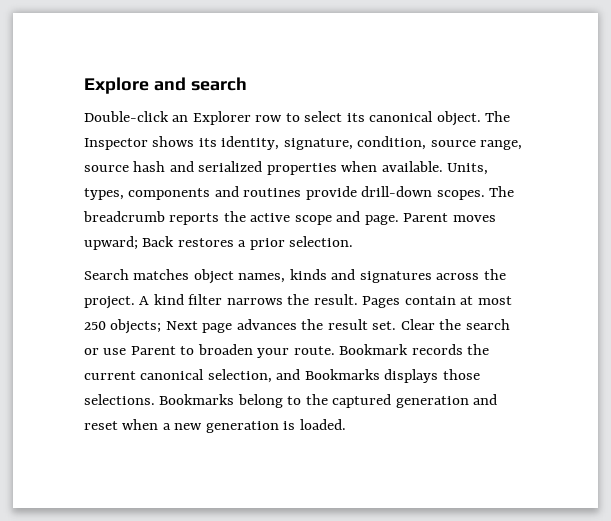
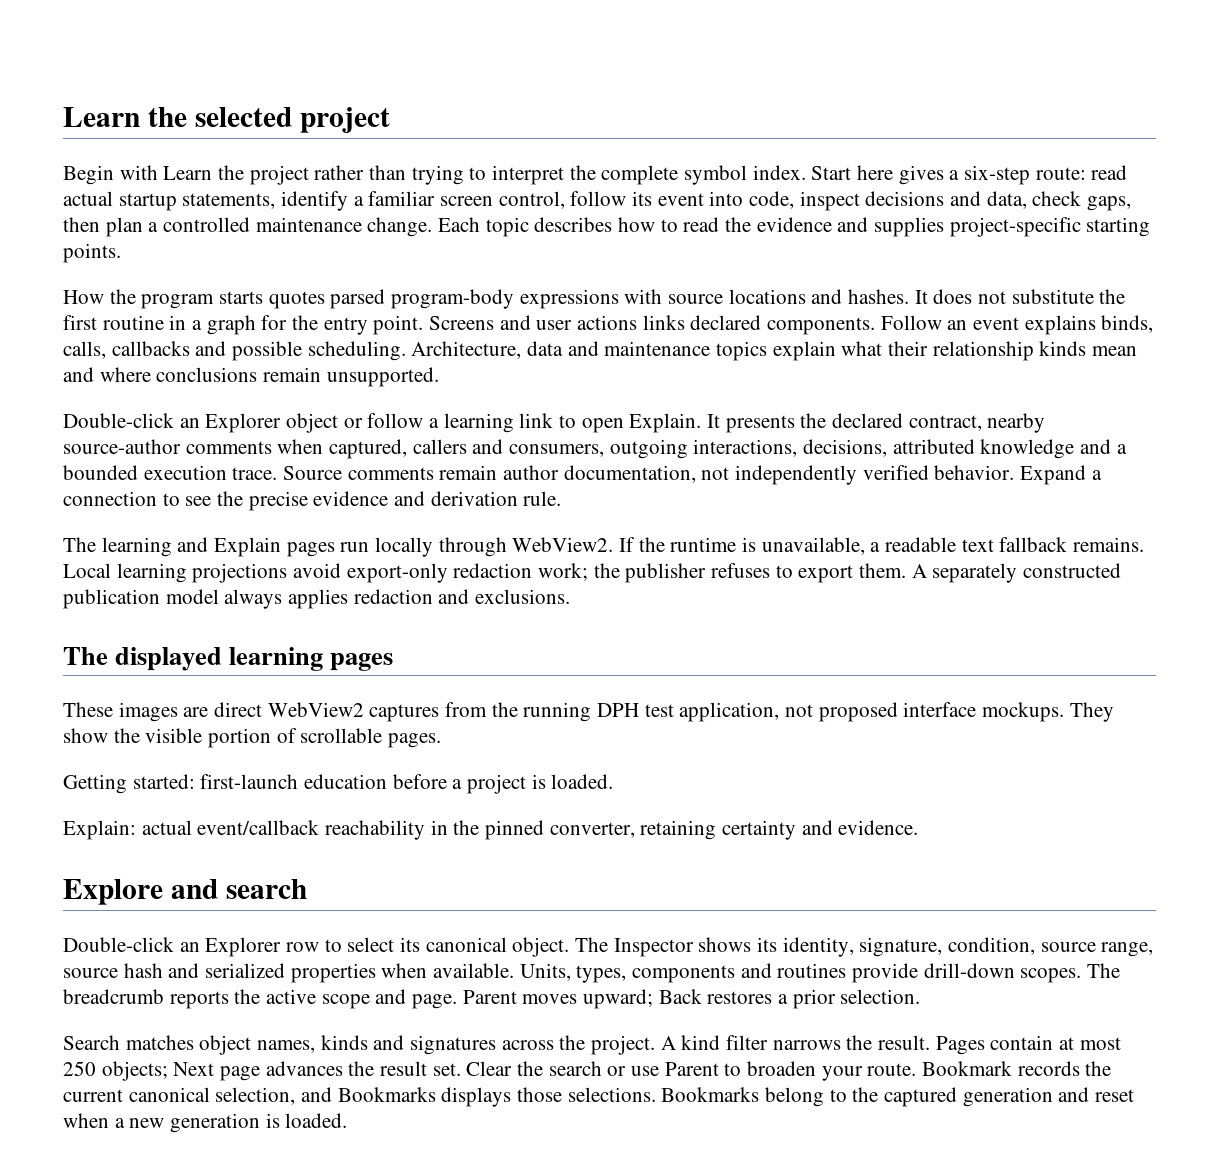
(84, 85) none -> [63,107,390,133] [63,165,1128,185] [63,191,1132,211] [63,217,1151,237] [63,243,121,263] [63,289,1126,309] [63,315,1154,335] [63,341,1138,361] [63,367,439,387] [63,413,1046,433] [63,439,1127,459] [63,465,1102,485] [63,491,562,511] [63,537,1145,557] [63,563,1122,583] [63,589,571,609] [63,647,394,671] [63,702,1114,722] [63,728,442,748] [63,774,614,794] [63,820,919,840] Learn the selected project // Begin with Learn the project rather than trying to interpret the complete symbol index. Start here gives a six-step route: read actual startup statements, identify a familiar screen control, follow its event into code, inspect decisions and data, check gaps, then plan a controlled maintenance change. Each topic describes how to read the evidence and supplies project-specific starting points. // How the program starts quotes parsed program-body expressions with source locations and hashes. It does not substitute the first routine in a graph for the entry point. Screens and user actions links declared components. Follow an event explains binds, calls, callbacks and possible scheduling. Architecture, data and maintenance topics explain what their relationship kinds mean and where conclusions remain unsupported. // Double-click an Explorer object or follow a learning link to open Explain. It presents the declared contract, nearby source-author comments when captured, callers and consumers, outgoing interactions, decisions, attributed knowledge and a bounded execution trace. Source comments remain author documentation, not independently verified behavior. Expand a connection to see the precise evidence and derivation rule. // The learning and Explain pages run locally through WebView2. If the runtime is unavailable, a readable text fallback remains. Local learning projections avoid export-only redaction work; the publisher refuses to export them. A separately constructed publication model always applies redaction and exclusions. // The displayed learning pages // These images are direct WebView2 captures from the running DPH test application, not proposed interface mockups. They show the visible portion of scrollable pages. // Getting started: first-launch education before a project is loaded. // Explain: actual event/callback reachability in the pinned converter, retaining certainty and evidence. //

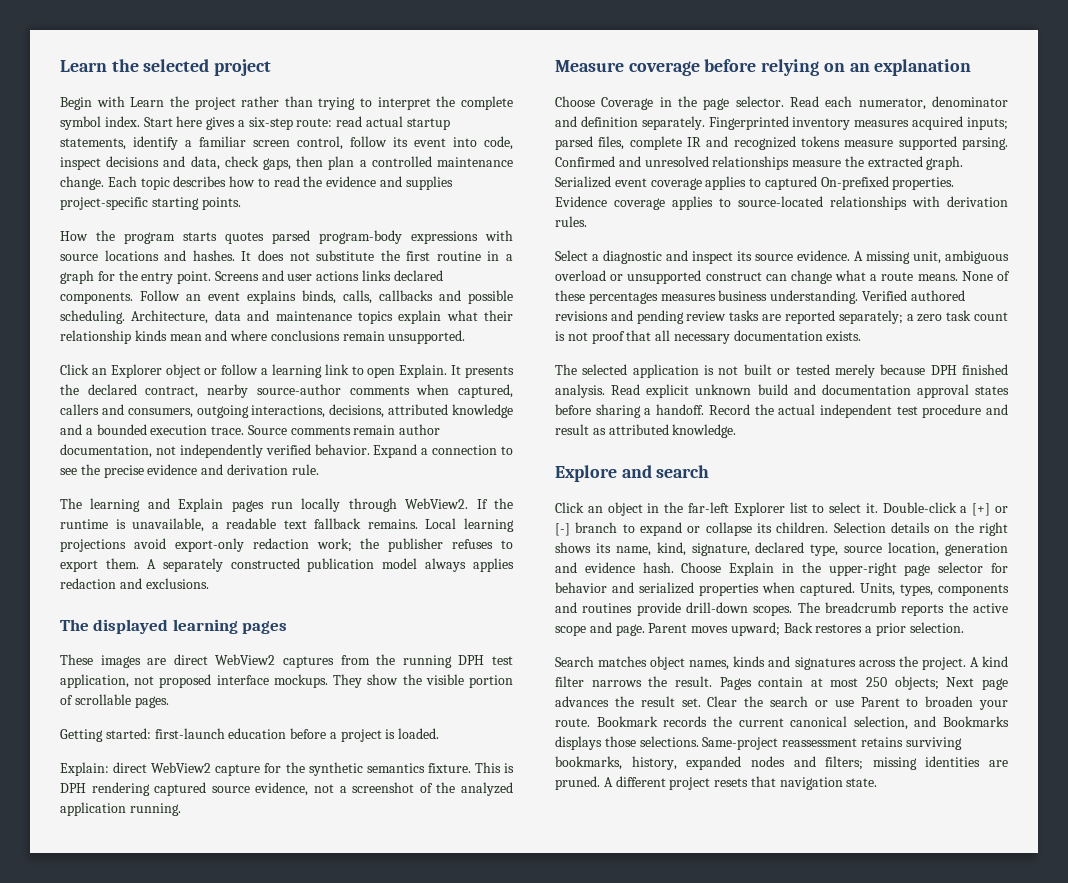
[63,413,174,428] Double-click -> [60,364,89,375] Click
[141,820,919,840] [63,879,307,905] [63,937,1154,957] [63,963,163,978] actual event/callback reachability in the pinned converter, retaining certainty and evidence. // Explore and search // Double-click an Explorer row to select its canonical object. The Inspector shows its identity, signature, condition, source range, source hash -> [113,762,514,776] [60,782,514,796] [60,802,181,816] [555,59,972,76] [555,96,1008,110] [555,116,1008,130] [555,136,1008,150] [555,156,964,170] [555,176,955,190] [555,196,1008,210] [555,216,587,227] [555,250,1009,264] [555,270,1010,284] [555,290,965,304] [555,310,1008,324] [555,330,862,344] [555,364,1008,378] [555,384,1009,398] [555,404,1008,418] [555,424,737,438] [555,465,710,482] [555,502,1008,516] [555,522,1008,536] [555,542,1009,556] [555,562,1008,576] [555,582,607,593] direct WebView2 capture for the synthetic semantics fixture. This is DPH rendering captured source evidence, not a screenshot of the analyzed application running. // Measure coverage before relying on an explanation // Choose Coverage in the page selector. Read each numerator, denominator and definition separately. Fingerprinted inventory measures acquired inputs; parsed files, complete IR and recognized tokens measure supported parsing. Confirmed and unresolved relationships measure the extracted graph. Serialized event coverage applies to captured On-prefixed properties. Evidence coverage applies to source-located relationships with derivation rules. // Select a diagnostic and inspect its source evidence. A missing unit, ambiguous overload or unsupported construct can change what a route means. None of these percentages measures business understanding. Verified authored revisions and pending review tasks are reported separately; a zero task count is not proof that all necessary documentation exists. // The selected application is not built or tested merely because DPH finished analysis. Read explicit unknown build and documentation approval states before sharing a handoff. Record the actual independent test procedure and result as attributed knowledge. // Explore and search // Click an object in the far-left Explorer list to select it. Double-click a [+] or [-] branch to expand or collapse its children. Selection details on the right shows its name, kind, signature, declared type, source location, generation and evidence hash. Choose Explain in the upper-right page selector for behavior
[433,963,515,978] available. -> [800,582,855,596] captured.
[661,1087,1135,1107] [63,1113,348,1133] Bookmarks belong to the captured generation and reset when a new generation is loaded. -> [702,737,962,750] [555,756,1008,770] [555,776,878,790] Same-project reassessment retains surviving bookmarks, history, expanded nodes and filters; missing identities are pruned. A different project resets that navigation state.

